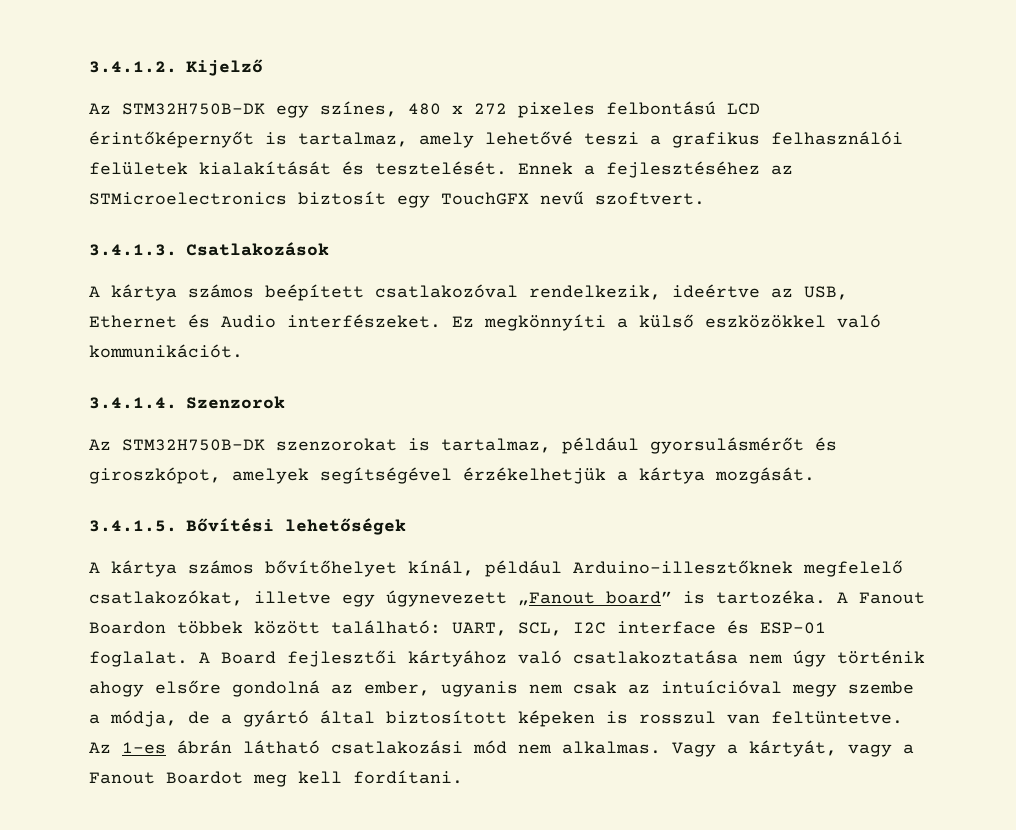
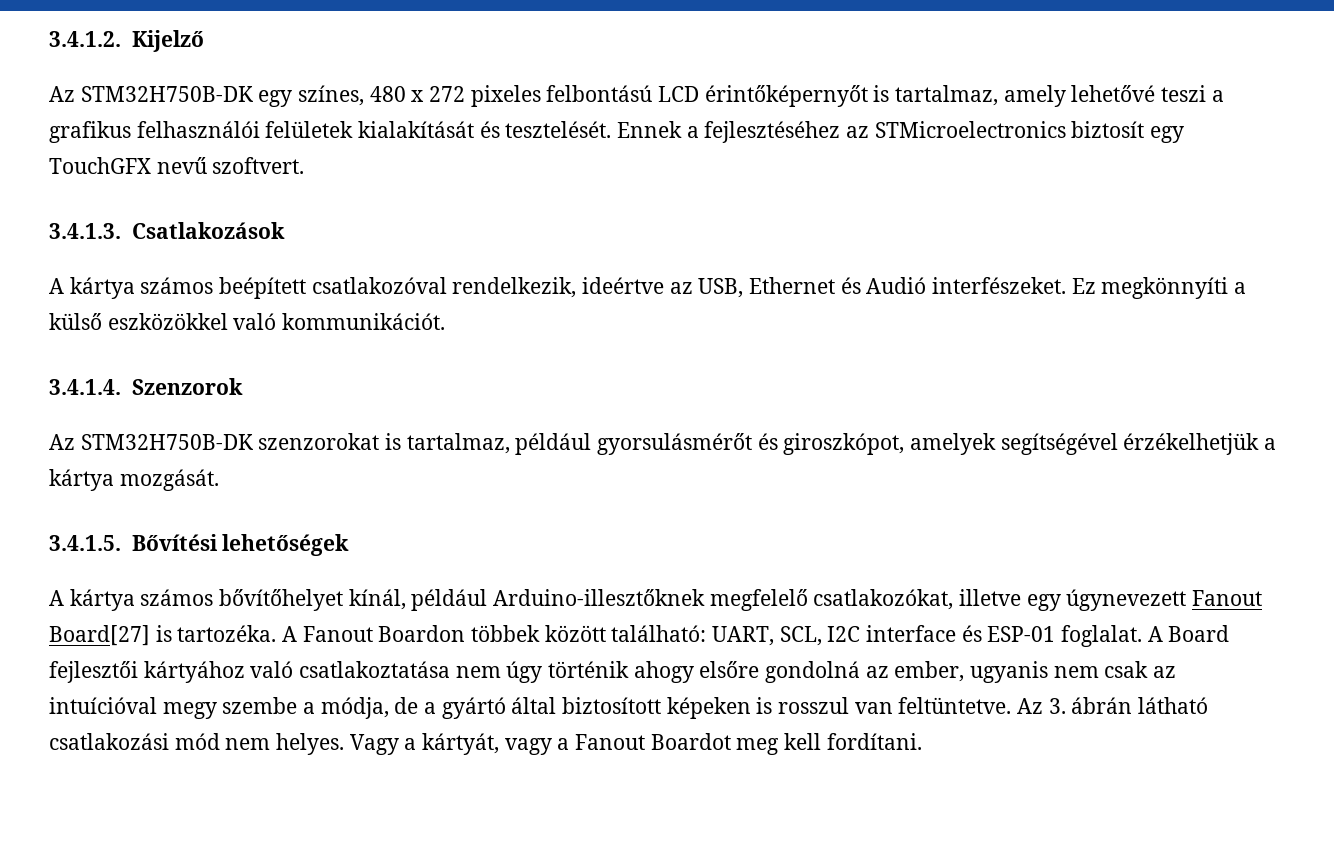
[221,315,276,328] Audio -> [866,277,927,294] Audió
[518,591,672,606] „Fanout board” -> [1192,590,1263,606] [49,625,150,646] Fanout Board[27]
[122,742,166,754] 1-es -> [1048,698,1066,714] 3.
[562,741,661,754] alkalmas. -> [276,733,345,755] helyes.

